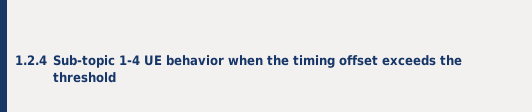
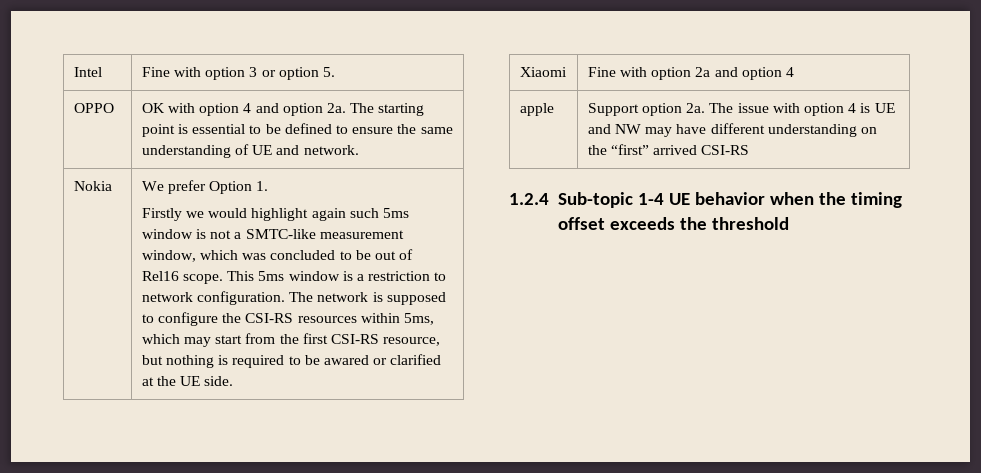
(15, 60) none -> [73,67,102,77] [141,67,335,80] [73,103,114,113] [141,103,425,116] [141,123,453,137] [141,144,359,158] [73,181,112,191] [141,180,269,194] [141,208,409,221] [141,229,404,239] [141,249,414,262] [141,271,447,284] [141,291,446,305] [141,312,434,326] [141,333,441,347] [141,354,442,368] [141,376,234,386] [519,67,567,77] [587,67,794,80] [519,103,554,116] [587,103,895,116] [587,123,877,137] [587,144,750,155] Intel | Fine with option 3 or option 5. // OPPO | OK with option 4 and option 2a. The starting point is essential to be defined to ensure the same understanding of UE and network. // Nokia | We prefer Option 1. // Firstly we would highlight again such 5ms window is not a SMTC-like measurement window, which was concluded to be out of Rel16 scope. This 5ms window is a restriction to network configuration. The network is supposed to configure the CSI-RS resources within 5ms, which may start from the first CSI-RS resource, but nothing is required to be awared or clarified at the UE side. // Xiaomi | Fine with option 2a and option 4 // apple | Support option 2a. The issue with option 4 is UE and NW may have different understanding on the “first” arrived CSI-RS //

